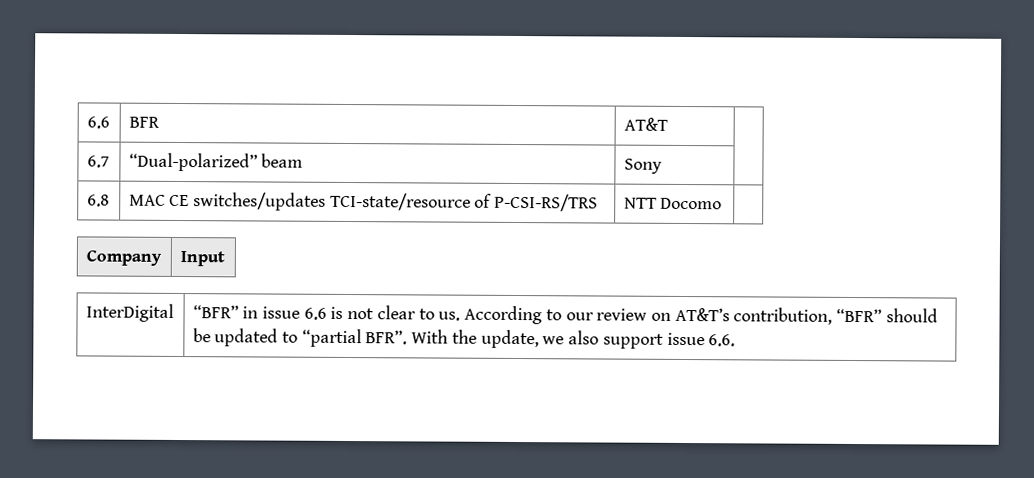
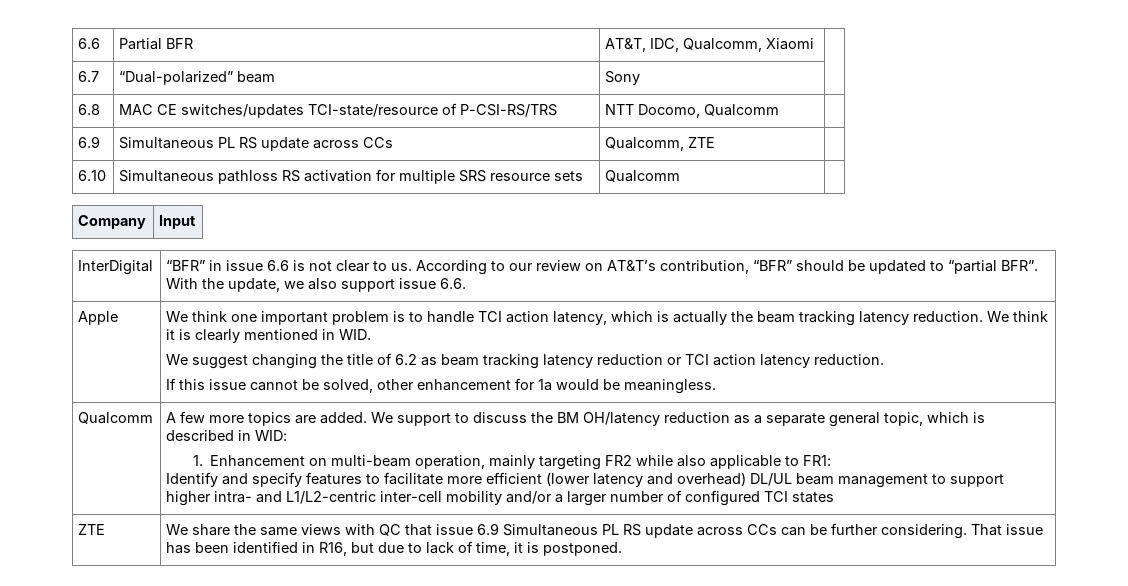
(110, 122) none -> [119,38,163,50] Partial
[623,117,668,131] AT&T -> [605,38,815,52] AT&T, IDC, Qualcomm, Xiaomi
[660,197,723,210] Docomo -> [638,104,780,118] [78,136,101,148] [119,137,394,151] [605,137,716,151] [78,170,107,181] [119,169,584,184] [605,170,681,182] Docomo, Qualcomm | // 6.9 | Simultaneous PL RS update across CCs | Qualcomm, ZTE | // 6.10 | Simultaneous pathloss RS activation for multiple SRS resource sets | Qualcomm
(736, 340) none -> [78,311,119,325] [166,311,1049,326] [166,329,372,343] [166,353,885,369] [166,378,717,394] [78,412,154,424] [166,411,986,427] [166,430,288,441] [192,455,832,470] [166,472,1005,488] [166,490,835,506] [78,524,106,535] [166,523,1044,539] [166,541,623,556] // Apple | We think one important problem is to handle TCI action latency, which is actually the beam tracking latency reduction. We think it is clearly mentioned in WID. // We suggest changing the title of 6.2 as beam tracking latency reduction or TCI action latency reduction. // If this issue cannot be solved, other enhancement for 1a would be meaningless. // Qualcomm | A few more topics are added. We support to discuss the BM OH/latency reduction as a separate general topic, which is described in WID: // 1. Enhancement on multi-beam operation, mainly targeting FR2 while also applicable to FR1: // Identify and specify features to facilitate more efficient (lower latency and overhead) DL/UL beam management to support higher intra- and L1/L2-centric inter-cell mobility and/or a larger number of configured TCI states // ZTE | We share the same views with QC that issue 6.9 Simultaneous PL RS update across CCs can be further considering. That issue has been identified in R16, but due to lack of time, it is postponed.

